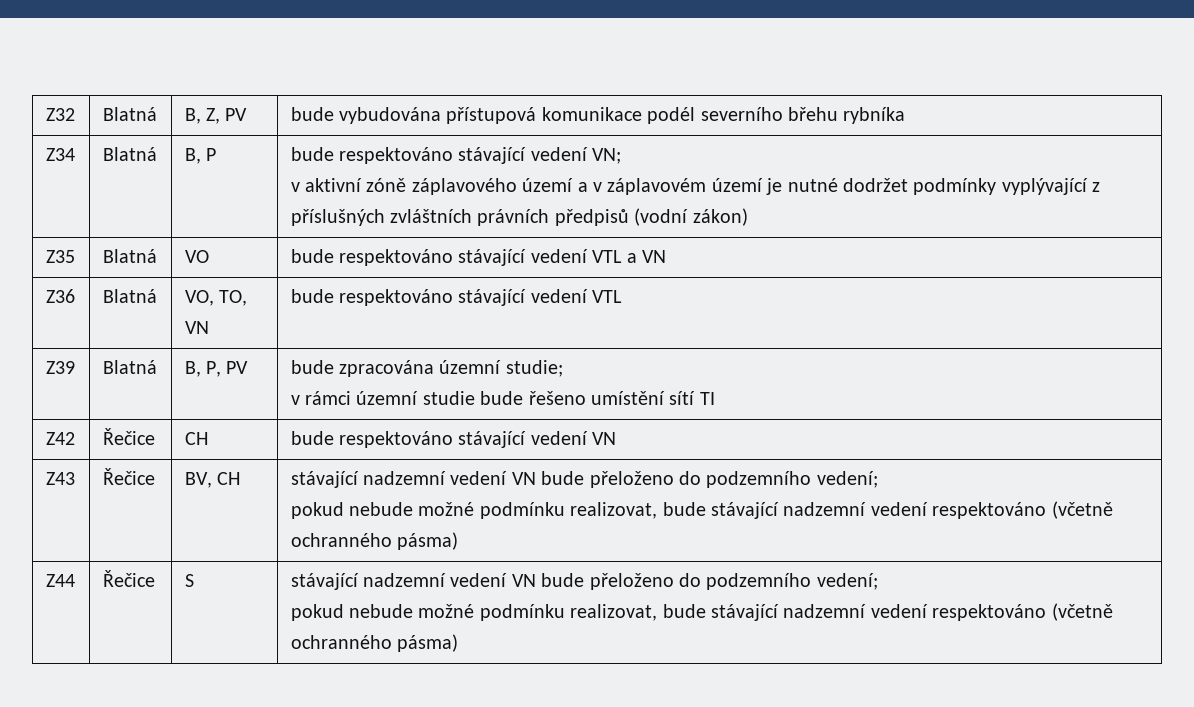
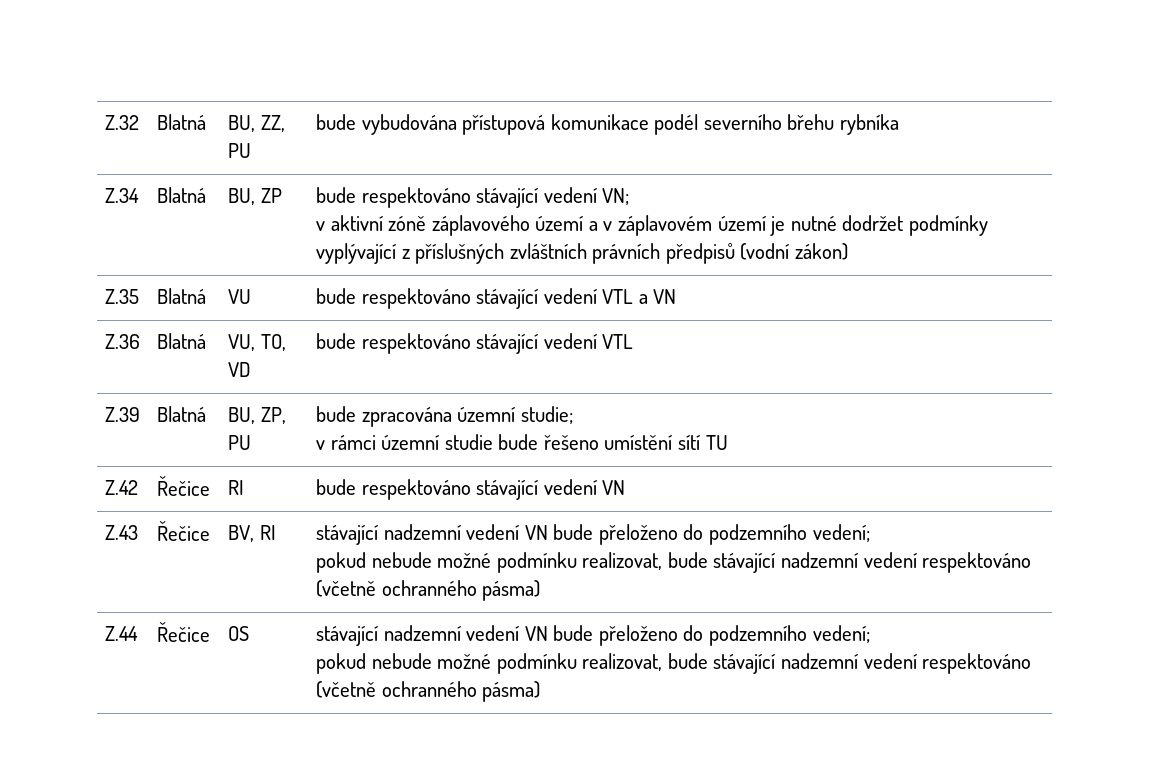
[45,108,75,121] [102,107,157,121] [184,108,248,124] Z32 | Blatná | B, Z, PV -> [105,115,140,130] [157,114,207,130] [228,115,285,132] [228,143,252,158] Z.32 | Blatná | BU, ZZ, PU
[45,148,75,161] [102,147,157,161] [184,148,217,164] Z34 | Blatná | B, P -> [105,188,140,203] [157,187,207,203] [228,188,282,205] Z.34 | Blatná | BU, ZP
[45,250,75,263] [102,249,157,263] [184,250,209,263] Z35 | Blatná | VO -> [105,289,140,304] [157,288,207,304] [228,289,252,304] Z.35 | Blatná | VU
[45,289,75,303] [102,289,157,303] [184,290,248,306] [184,321,209,334] Z36 | Blatná | VO, TO, VN -> [105,334,141,349] [157,333,207,349] [228,334,286,351] [228,362,252,377] Z.36 | Blatná | VU, TO, VD
[45,361,75,374] [102,360,157,374] [184,361,249,377] Z39 | Blatná | B, P, PV -> [105,407,141,422] [157,406,207,422] [228,407,286,424] [228,435,252,450] Z.39 | Blatná | BU, ZP, PU
[699,392,715,405] [45,432,75,445] [102,428,155,445] [184,432,208,445] TI // Z42 | Řečice | CH -> [705,435,728,450] [105,480,139,495] [157,476,211,496] [228,480,245,495] TU // Z.42 | Řečice | RI
[45,472,75,485] Z43 -> [105,525,139,540] Z.43
[217,472,241,485] CH -> [259,525,276,540] RI
[45,574,75,587] [102,570,155,587] [184,574,194,587] Z44 | Řečice | S -> [105,626,139,641] [157,622,211,642] [228,626,250,641] Z.44 | Řečice | OS

